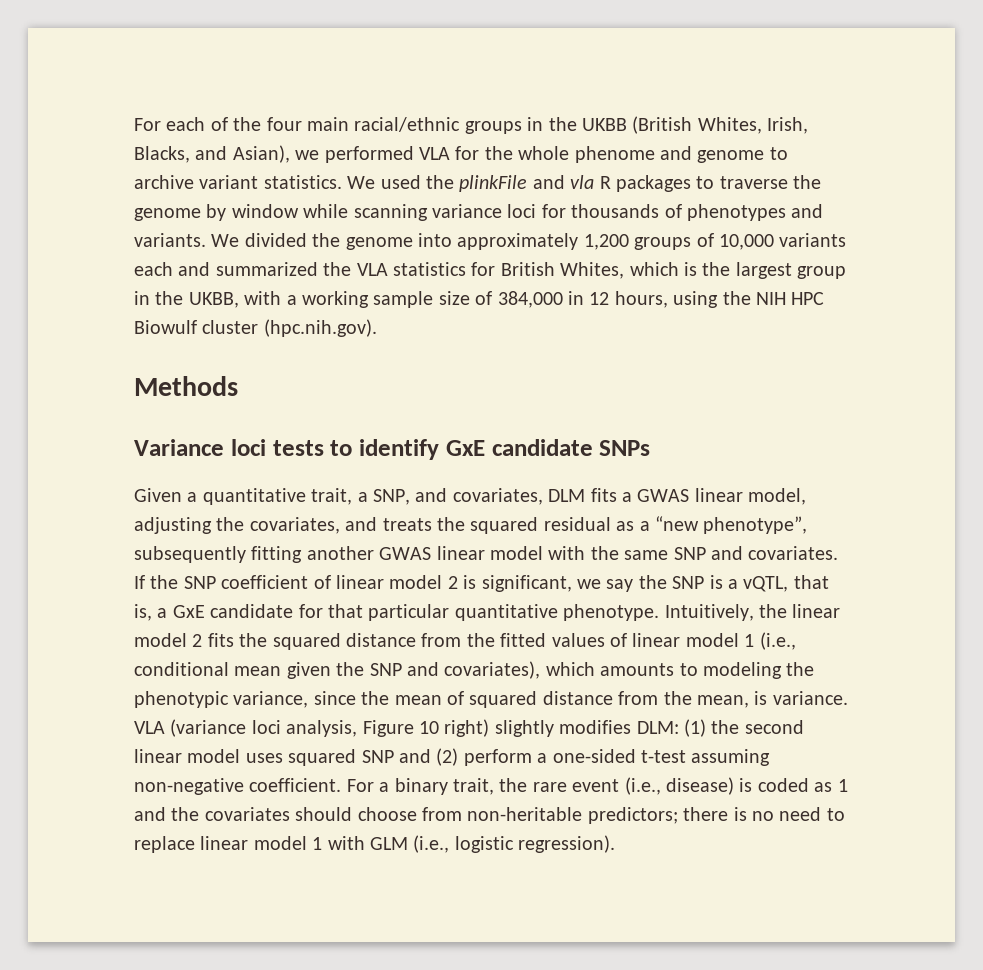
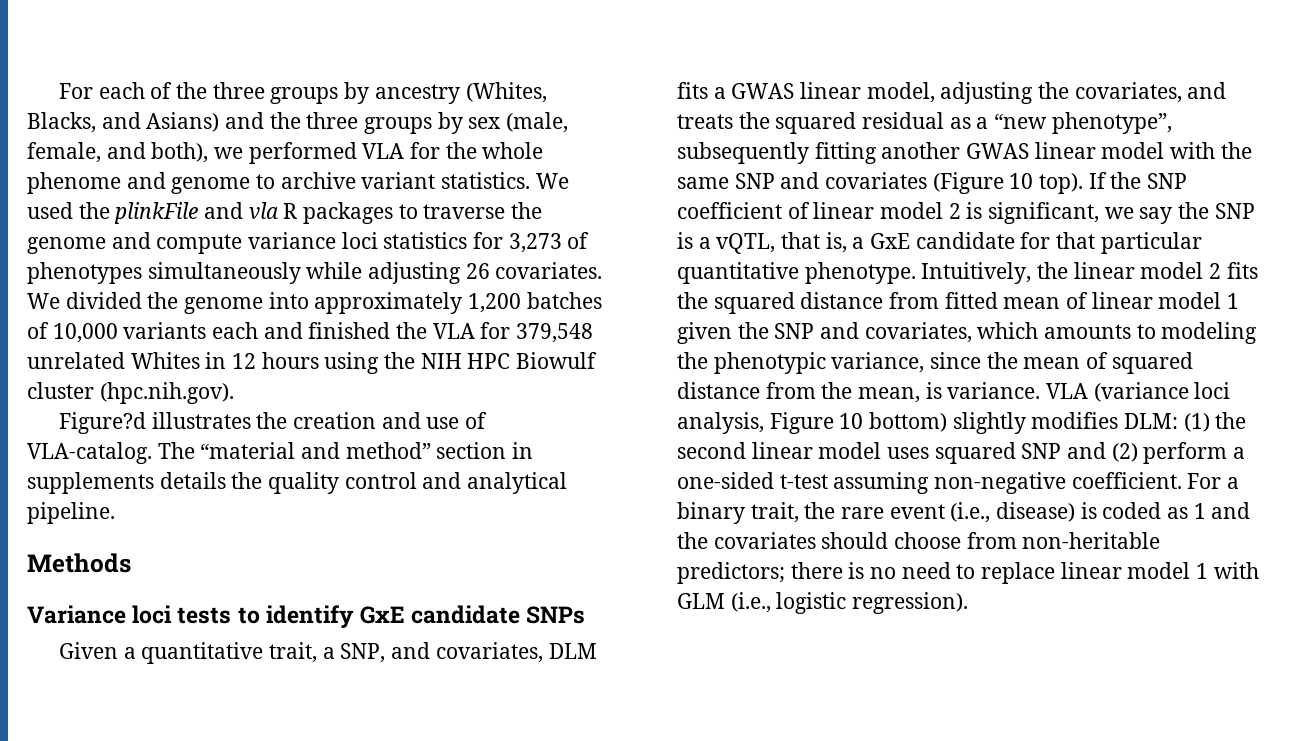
[266,116,809,134] [134,145,290,163] four main racial/ethnic groups in the UKBB (British Whites, Irish, Blacks, and Asian), -> [212,82,547,104] [27,112,569,134] [27,142,209,163] three groups by ancestry (Whites, Blacks, and Asians) and the three groups by sex (male, female, and both),
[206,204,824,221] [134,233,206,247] by window while scanning variance loci for thousands of phenotypes and variants. -> [111,232,590,254] [27,262,603,284] and compute variance loci statistics for 3,273 of phenotypes simultaneously while adjusting 26 covariates.
[634,237,692,250] groups -> [526,292,602,309] batches
[215,262,318,276] summarized -> [308,322,391,339] finished
[393,262,847,279] [134,291,563,308] statistics for British Whites, which is the largest group in the UKBB, with a working sample size of 384,000 -> [480,322,594,343] [27,352,200,369] for 379,548 unrelated Whites
[614,291,668,308] hours, -> [261,352,319,369] hours
(377, 328) none -> [59,412,488,434] [27,442,534,464] [27,472,568,494] [27,502,115,524] // Figure?d illustrates the creation and use of VLA-catalog. The “material and method” section in supplements details the quality control and analytical pipeline.
[748,546,839,560] covariates. -> [825,172,1084,194] covariates (Figure 10 top).
[466,633,605,647] the fitted values -> [944,292,1061,309] fitted mean
[759,632,796,650] [134,662,282,676] (i.e., conditional mean -> (1240, 301) none
[444,661,541,679] covariates), -> [864,322,972,343] covariates,
[444,719,490,737] right) -> [869,412,948,432] bottom)

